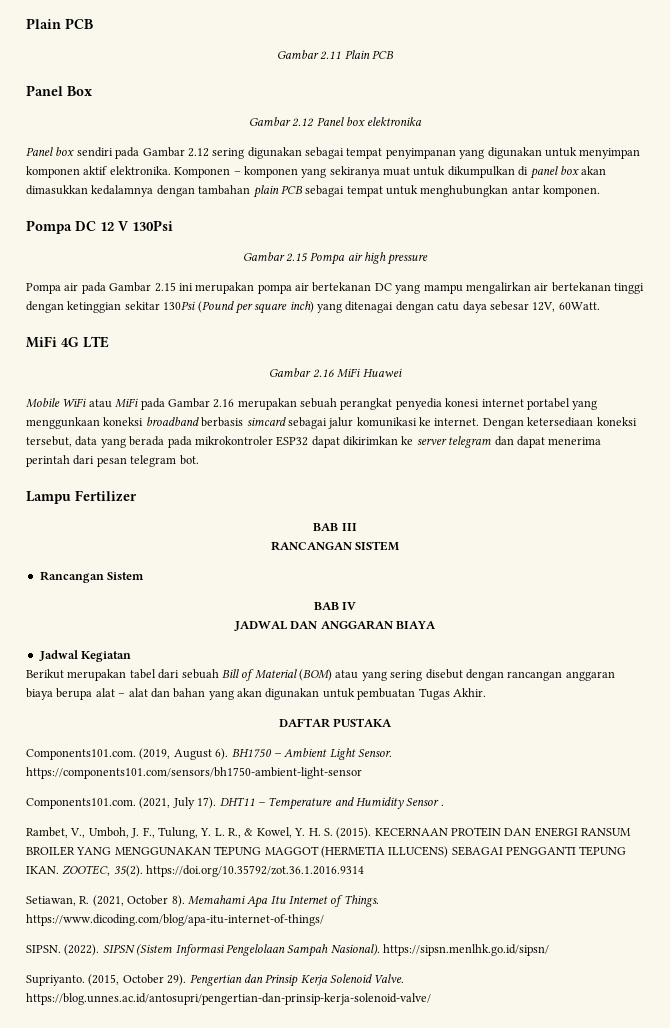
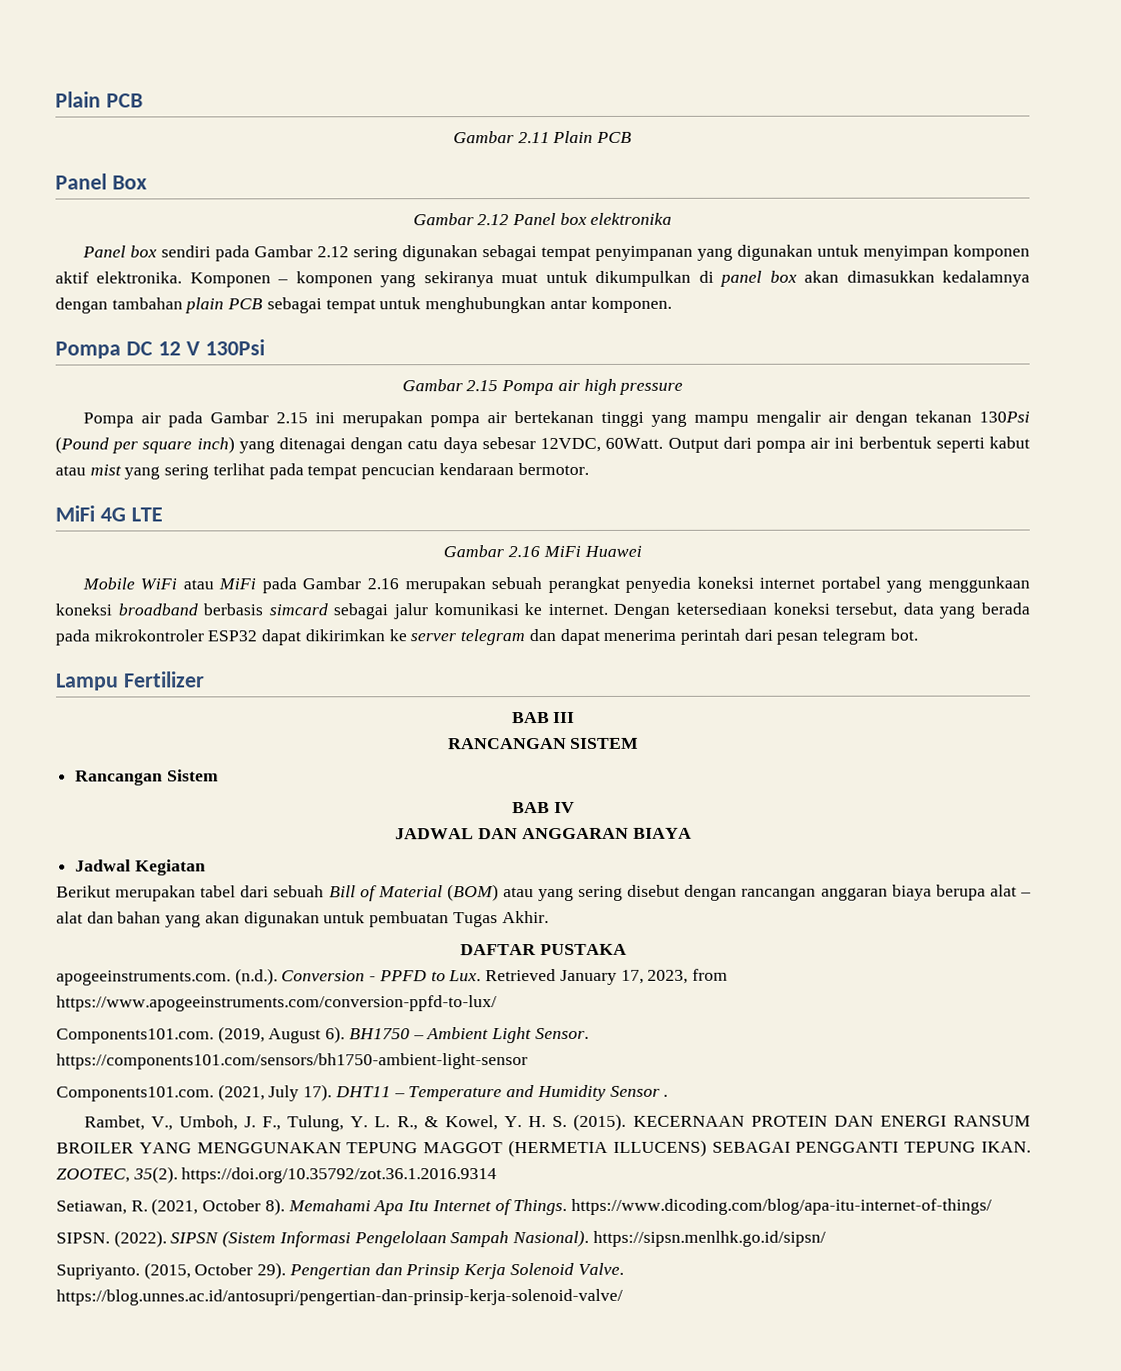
[374,283,392,291] DC -> [600,411,644,427] tinggi
[465,282,644,294] [26,301,160,313] mengalirkan air bertekanan tinggi dengan ketinggian sekitar -> [755,410,972,427] mengalir air dengan tekanan
[532,302,556,312] 12V, -> [540,437,602,453] 12VDC,
(600, 306) none -> [667,436,1030,453] [55,462,589,480] Output dari pompa air ini berbentuk seperti kabut atau mist yang sering terlihat pada tempat pencucian kendaraan bermotor.
[445,398,480,407] konesi -> [696,576,754,589] koneksi
(393, 722) none -> [56,968,728,986] [56,995,497,1012] // apogeeinstruments.com. (n.d.). Conversion - PPFD to Lux. Retrieved January 17, 2023, from https://www.apogeeinstruments.com/conversion-ppfd-to-lux/

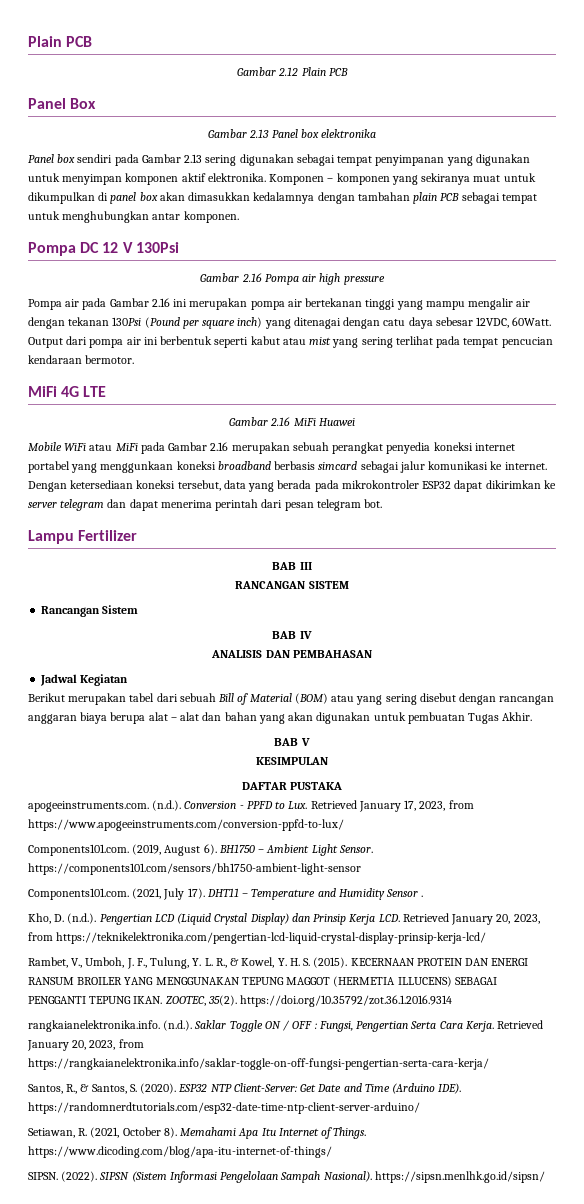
[517,132,550,144] 2.11 -> [278,67,299,76] 2.12
[477,214,510,226] 2.12 -> [249,129,270,138] 2.13
[316,246,349,258] 2.12 -> [184,154,203,163] 2.13
[466,380,499,392] 2.15 -> [241,273,262,282] 2.16
[275,412,308,424] 2.15 -> [151,298,170,307] 2.16
[395,827,692,840] JADWAL DAN ANGGARAN BIAYA -> [211,650,372,658] ANALISIS DAN PEMBAHASAN
(549, 917) none -> [274,738,310,746] [256,757,328,765] // BAB V // KESIMPULAN
(669, 1095) none -> [28,913,540,925] [28,932,487,944] // Kho, D. (n.d.). Pengertian LCD (Liquid Crystal Display) dan Prinsip Kerja LCD. Retrieved January 20, 2023, from https://teknikelektronika.com/pengertian-lcd-liquid-crystal-display-prinsip-kerja-lcd/
(498, 1175) none -> [28,1020,544,1032] [27,1039,144,1051] [28,1058,489,1070] [28,1083,462,1094] [28,1102,420,1114] // rangkaianelektronika.info. (n.d.). Saklar Toggle ON / OFF : Fungsi, Pengertian Serta Cara Kerja. Retrieved January 20, 2023, from https://rangkaianelektronika.info/saklar-toggle-on-off-fungsi-pengertian-serta-cara-kerja/ // Santos, R., & Santos, S. (2020). ESP32 NTP Client-Server: Get Date and Time (Arduino IDE). https://randomnerdtutorials.com/esp32-date-time-ntp-client-server-arduino/
[56,1262,624,1280] [56,1288,623,1306] // Supriyanto. (2015, October 29). Pengertian dan Prinsip Kerja Solenoid Valve. https://blog.unnes.ac.id/antosupri/pengertian-dan-prinsip-kerja-solenoid-valve/ -> (545, 1177) none

